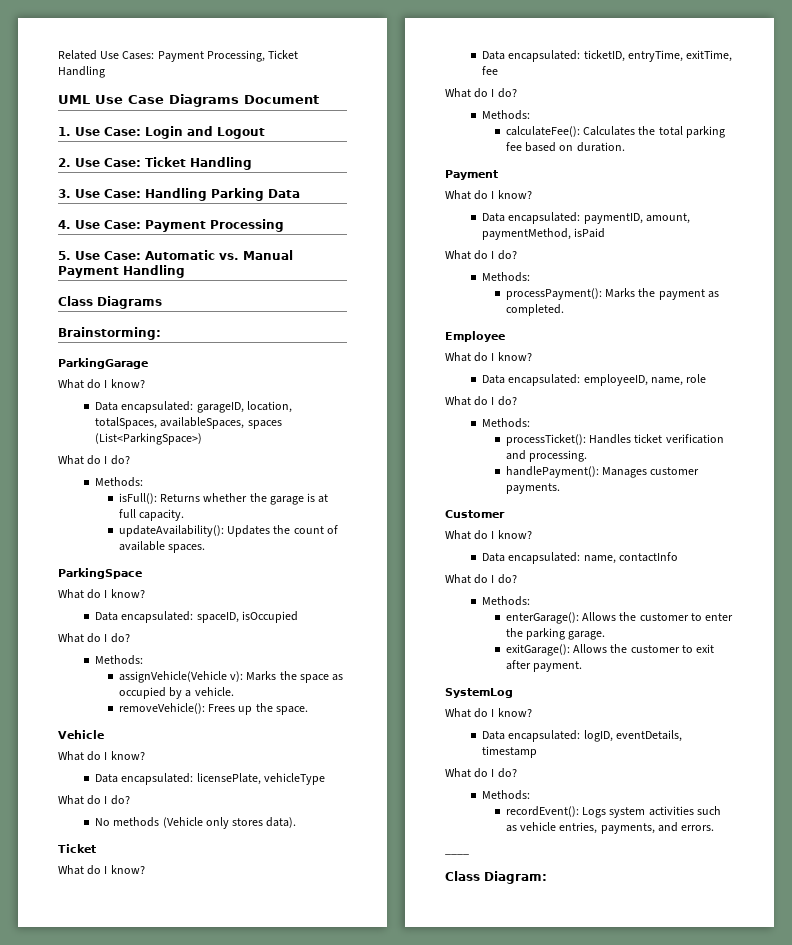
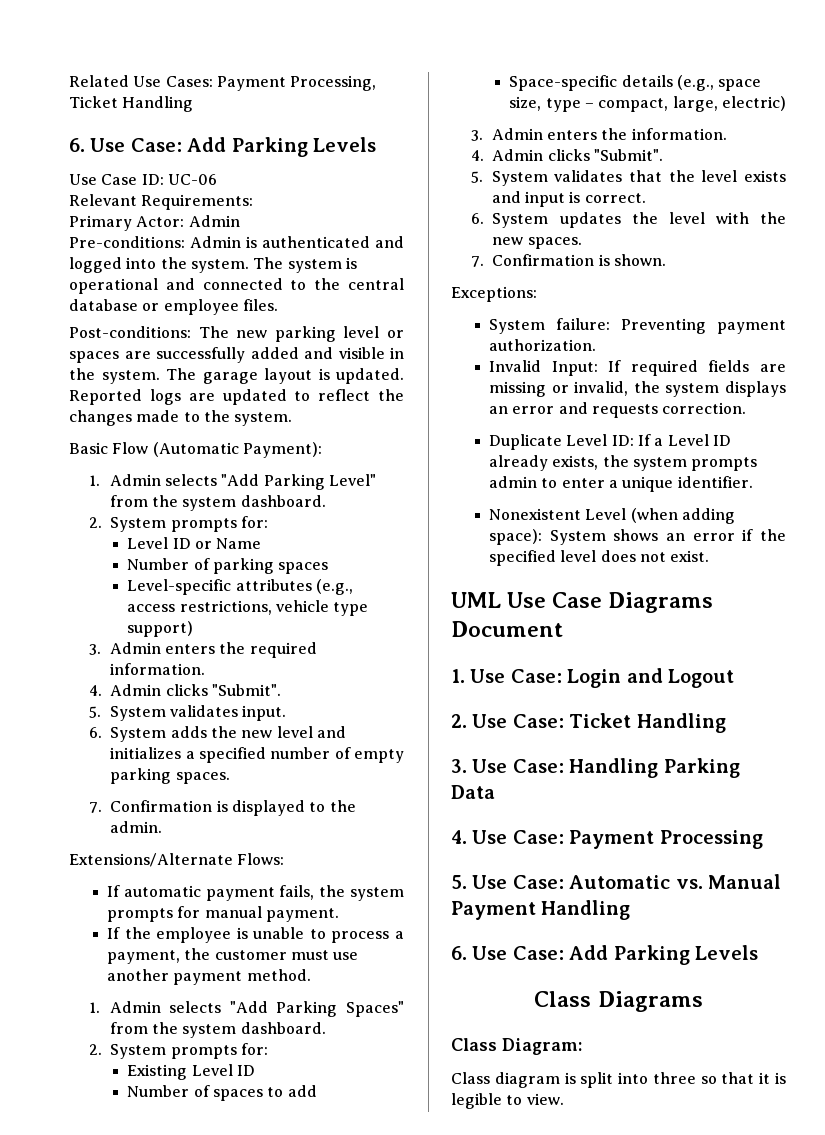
(105, 72) none -> [69,137,376,157] [69,174,217,185] [69,194,254,210] [69,215,240,231] [69,236,404,248] [69,257,357,273] [69,278,404,294] [69,299,278,315] [69,326,404,342] [69,347,404,363] [69,368,404,384] [69,389,404,405] [69,410,293,426] [69,442,322,458] [89,474,377,490] [109,495,326,511] [89,516,269,532] [127,537,262,549] [127,558,329,574] [127,579,354,595] [127,600,369,616] [127,621,194,637] [89,642,317,658] [109,663,205,675] [89,684,282,696] [89,705,287,721] [89,726,346,742] [110,747,404,763] [110,768,230,784] [89,800,356,816] [110,821,163,833] [69,853,285,867] [106,885,404,901] [106,906,339,922] [106,927,404,943] [106,948,359,964] [106,969,311,985] [89,1001,405,1017] [109,1022,326,1038] [89,1043,269,1059] [127,1064,256,1080] [127,1085,317,1101] [509,75,762,91] [509,96,786,112] [471,128,727,141] [471,149,664,161] [471,170,786,186] [491,191,646,207] [471,212,786,228] [492,237,582,249] [471,254,667,267] [451,286,537,302] [488,318,786,334] [488,339,596,351] [488,360,786,376] [488,381,786,397] [488,402,747,418] [488,434,731,450] [488,455,758,471] [488,476,753,492] [488,508,735,524] [488,529,786,545] [488,550,710,566] // 6. Use Case: Add Parking Levels // Use Case ID: UC-06 // Relevant Requirements: // Primary Actor: Admin // Pre-conditions: Admin is authenticated and logged into the system. The system is operational and connected to the central database or employee files. // Post-conditions: The new parking level or spaces are successfully added and visible in the system. The garage layout is updated. Reported logs are updated to reflect the changes made to the system. // Basic Flow (Automatic Payment): // 1. Admin selects "Add Parking Level" from the system dashboard. // 2. System prompts for: // Level ID or Name // Number of parking spaces // Level-specific attributes (e.g., access restrictions, vehicle type support) // 3. Admin enters the required information. // 4. Admin clicks "Submit". // 5. System validates input. // 6. System adds the new level and initializes a specified number of empty parking spaces. // 7. Confirmation is displayed to the admin. // Extensions/Alternate Flows: // If automatic payment fails, the system prompts for manual payment. // If the employee is unable to process a payment, the customer must use another payment method. // 1. Admin selects "Add Parking Spaces" from the system dashboard. // 2. System prompts for: // Existing Level ID // Number of spaces to add // Space-specific details (e.g., space size, type – compact, large, electric) // 3. Admin enters the information. // 4. Admin clicks "Submit". // 5. System validates that the level exists and input is correct. // 6. System updates the level with the new spaces. // 7. Confirmation is shown. // Exceptions: // System failure: Preventing payment authorization. // Invalid Input: If required fields are missing or invalid, the system displays an error and requests correction. // Duplicate Level ID: If a Level ID already exists, the system prompts admin to enter a unique identifier. // Nonexistent Level (when adding space): System shows an error if the specified level does not exist.
[58,296,162,309] [58,327,161,340] [58,358,148,369] [58,379,145,389] [95,401,292,413] [95,417,282,429] [95,433,203,445] [58,455,130,465] [95,477,144,487] [118,493,329,505] [118,509,185,521] [118,525,338,537] [118,541,206,553] [58,568,142,579] [58,589,145,599] [95,611,298,623] [58,633,130,643] [95,655,144,665] [118,671,344,683] [118,687,234,699] [118,703,308,715] [58,730,104,739] [58,751,145,761] [95,773,325,785] [58,795,130,805] [95,817,297,829] [58,844,96,853] [58,865,145,875] [482,50,733,62] [482,66,499,75] [445,88,517,98] [482,110,531,120] [505,126,725,138] [505,142,625,152] [445,170,498,180] [445,190,532,200] [482,212,690,224] [482,228,606,240] [445,250,517,260] [482,272,531,282] [505,288,719,300] [505,304,564,316] [445,331,505,342] [445,352,532,362] [482,374,707,386] [445,396,517,406] [482,418,531,428] [505,434,724,446] [505,450,588,462] [505,466,700,478] [505,483,560,494] [445,510,505,518] [445,530,532,540] [482,552,678,564] [445,574,517,584] [482,596,531,606] [505,612,734,624] [505,628,606,640] [505,644,715,656] [505,660,583,672] [445,688,513,698] [445,708,532,718] [482,730,682,742] [482,746,538,758] [445,768,517,778] [482,790,531,800] [505,806,721,818] [505,822,715,834] [445,853,469,855] [445,871,547,884] Class Diagrams // Brainstorming: // ParkingGarage // What do I know? // Data encapsulated: garageID, location, totalSpaces, availableSpaces, spaces (List<ParkingSpace>) // What do I do? // Methods: // isFull(): Returns whether the garage is at full capacity. // updateAvailability(): Updates the count of available spaces. // ParkingSpace // What do I know? // Data encapsulated: spaceID, isOccupied // What do I do? // Methods: // assignVehicle(Vehicle v): Marks the space as occupied by a vehicle. // removeVehicle(): Frees up the space. // Vehicle // What do I know? // Data encapsulated: licensePlate, vehicleType // What do I do? // No methods (Vehicle only stores data). // Ticket // What do I know? // Data encapsulated: ticketID, entryTime, exitTime, fee // What do I do? // Methods: // calculateFee(): Calculates the total parking fee based on duration. // Payment // What do I know? // Data encapsulated: paymentID, amount, paymentMethod, isPaid // What do I do? // Methods: // processPayment(): Marks the payment as completed. // Employee // What do I know? // Data encapsulated: employeeID, name, role // What do I do? // Methods: // processTicket(): Handles ticket verification and processing. // handlePayment(): Manages customer payments. // Customer // What do I know? // Data encapsulated: name, contactInfo // What do I do? // Methods: // enterGarage(): Allows the customer to enter the parking garage. // exitGarage(): Allows the customer to exit after payment. // SystemLog // What do I know? // Data encapsulated: logID, eventDetails, timestamp // What do I do? // Methods: // recordEvent(): Logs system activities such as vehicle entries, payments, and errors. // ____ // Class Diagram: -> [451,945,758,965] [534,991,703,1012] [451,1038,582,1055] [451,1072,786,1088] [451,1093,564,1109] 6. Use Case: Add Parking Levels // Class Diagrams // Class Diagram: // Class diagram is split into three so that it is legible to view.

